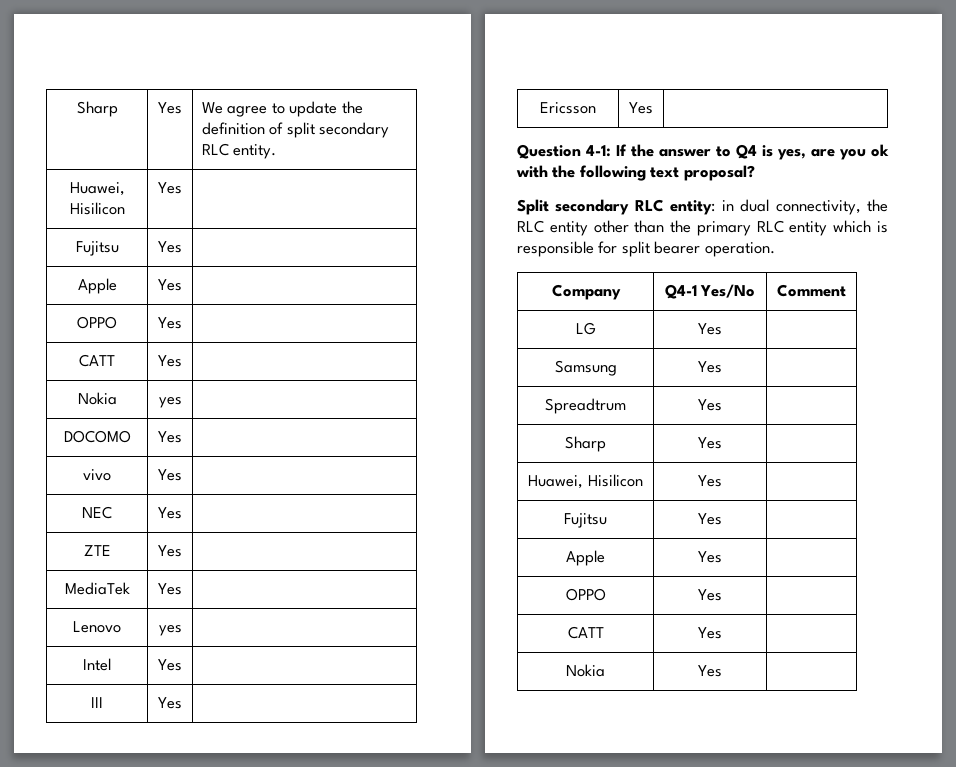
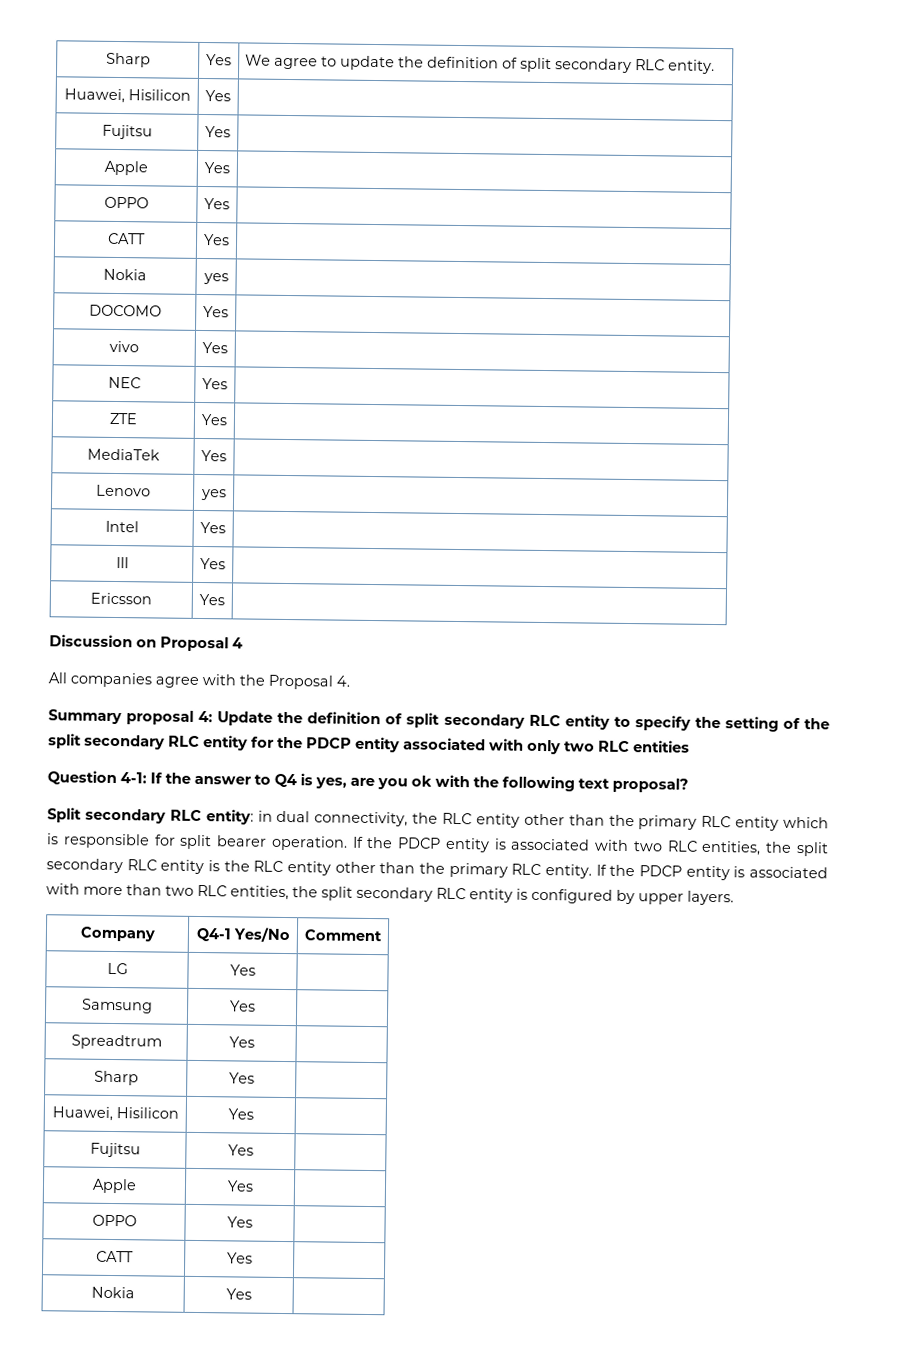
(653, 108) none -> [49,634,243,652] [48,672,350,690] [48,709,830,732] [48,733,690,755] // Discussion on Proposal 4 // All companies agree with the Proposal 4. // Summary proposal 4: Update the definition of split secondary RLC entity to specify the setting of the split secondary RLC entity for the PDCP entity associated with only two RLC entities
(775, 249) none -> [351,836,829,857] [46,858,828,881] [46,883,734,906] If the PDCP entity is associated with two RLC entities, the split secondary RLC entity is the RLC entity other than the primary RLC entity. If the PDCP entity is associated with more than two RLC entities, the split secondary RLC entity is configured by upper layers.

